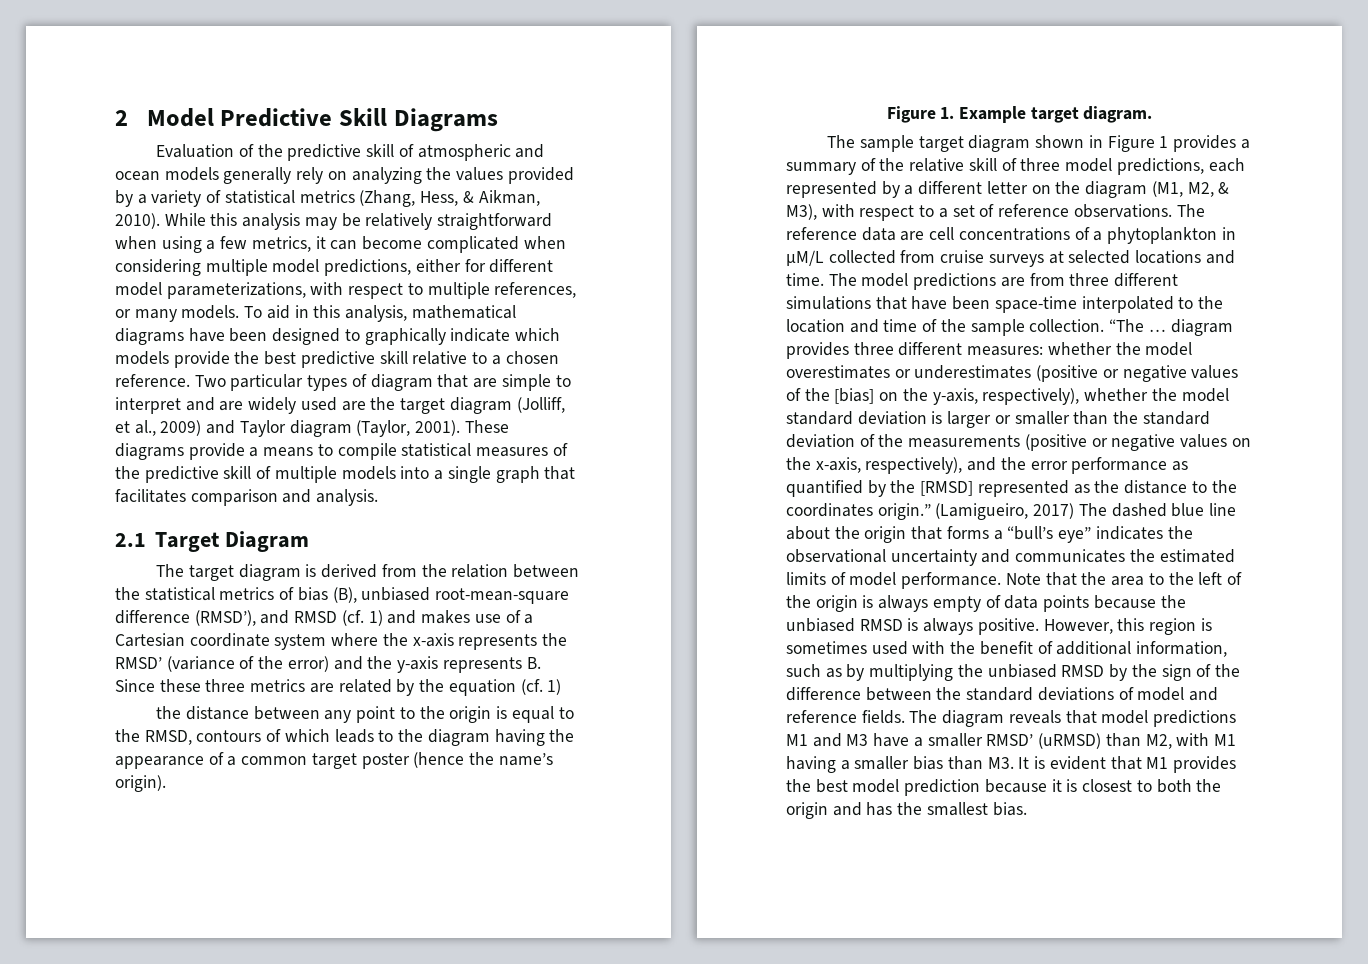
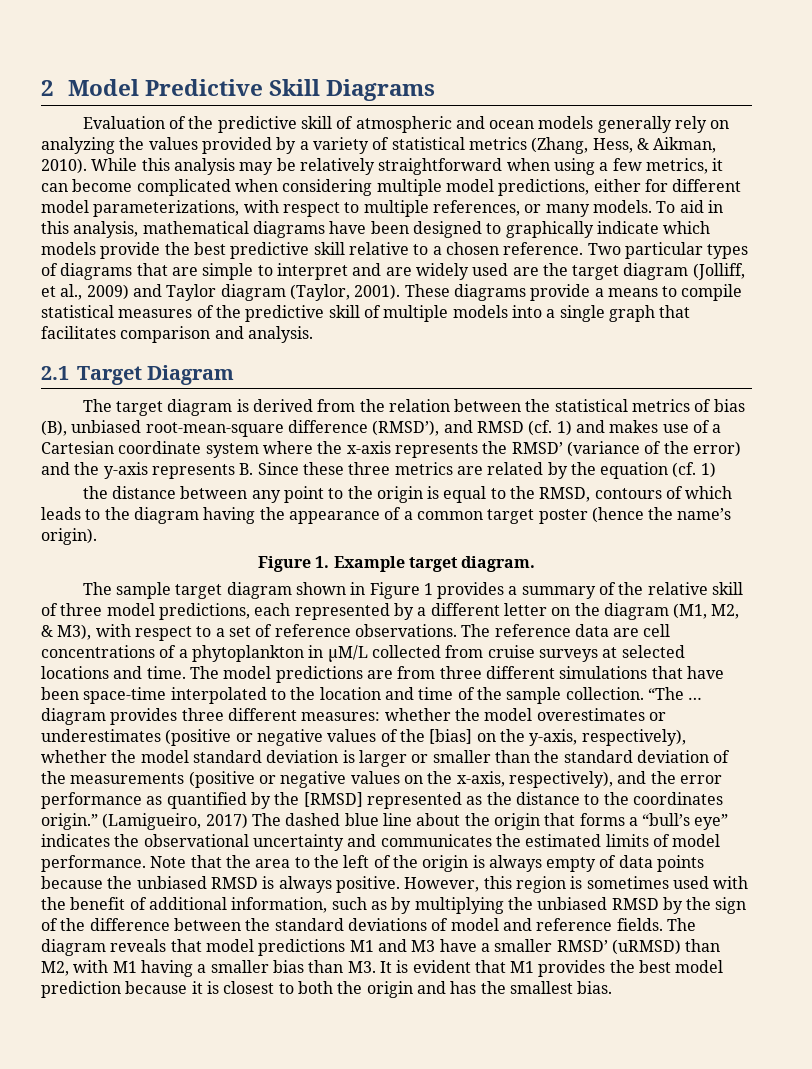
[370,374,433,391] diagram -> [60,263,133,280] diagrams

